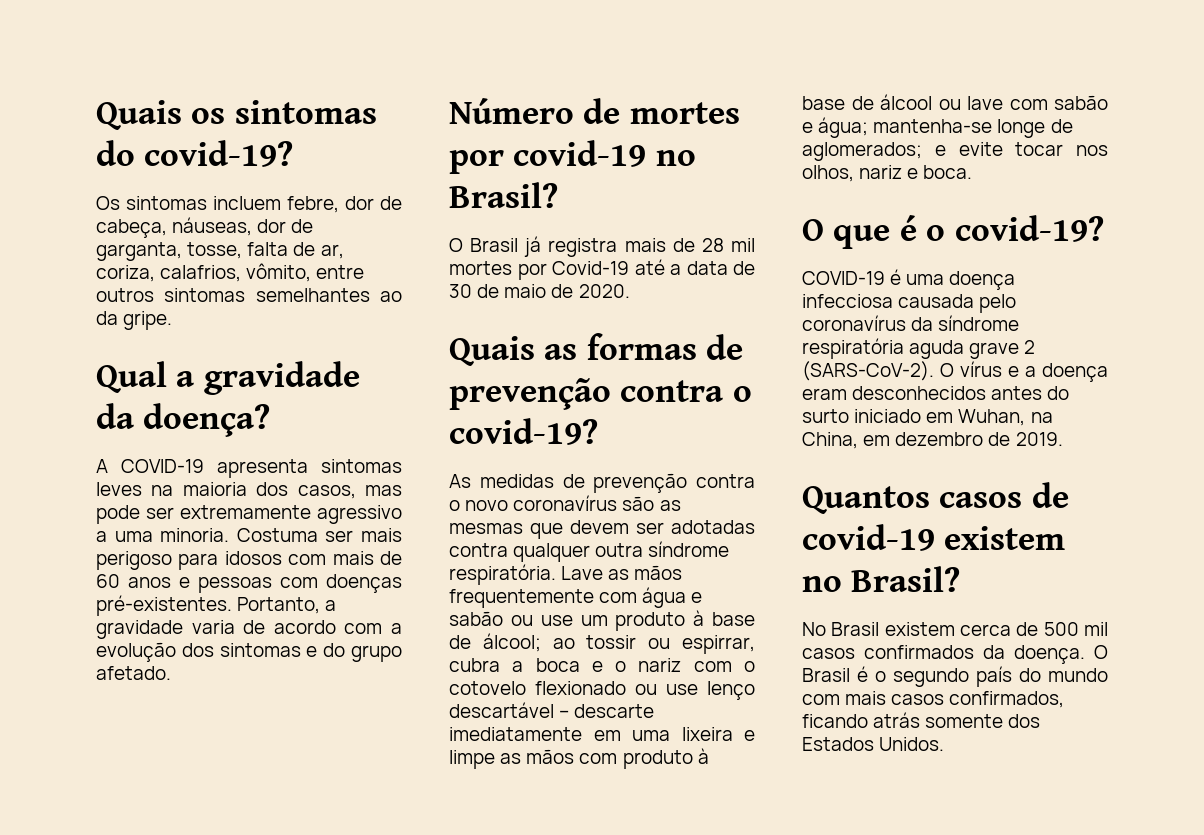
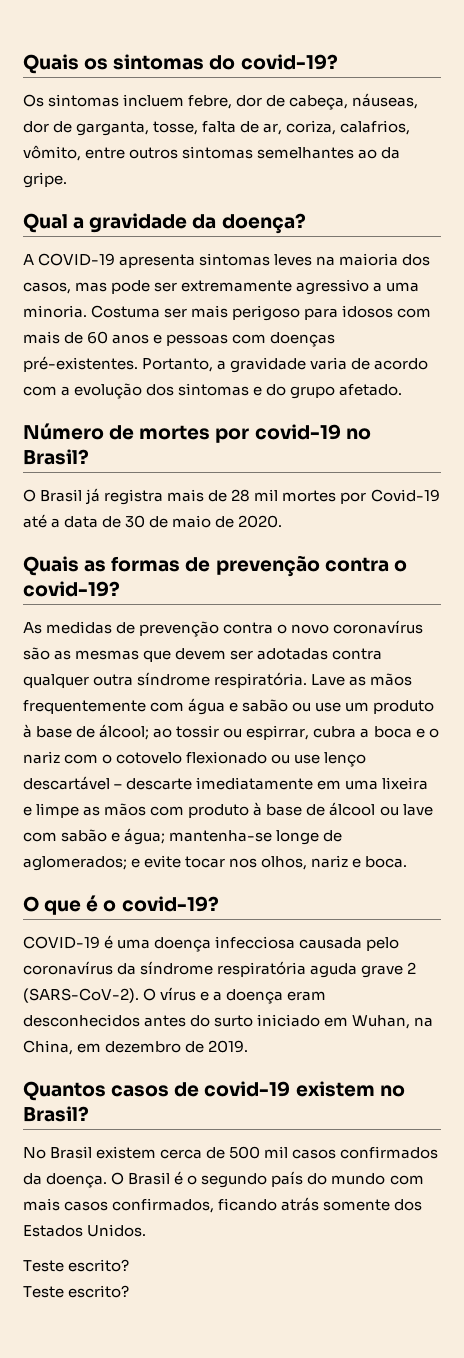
(945, 744) none -> [23,1259,130,1272] [23,1285,130,1298] // Teste escrito? // Teste escrito?

